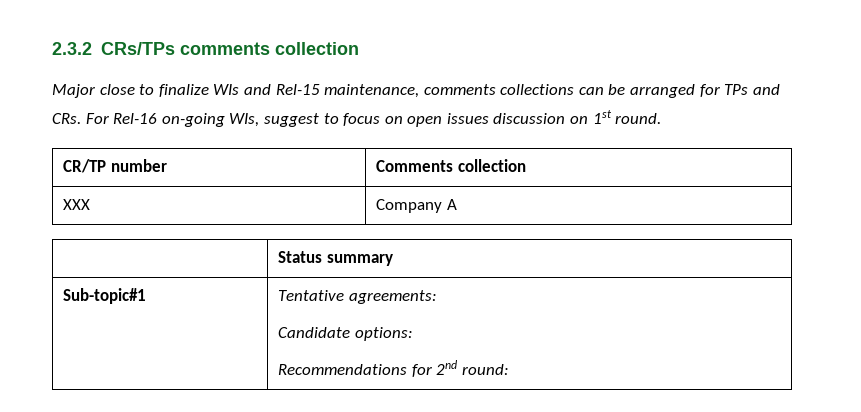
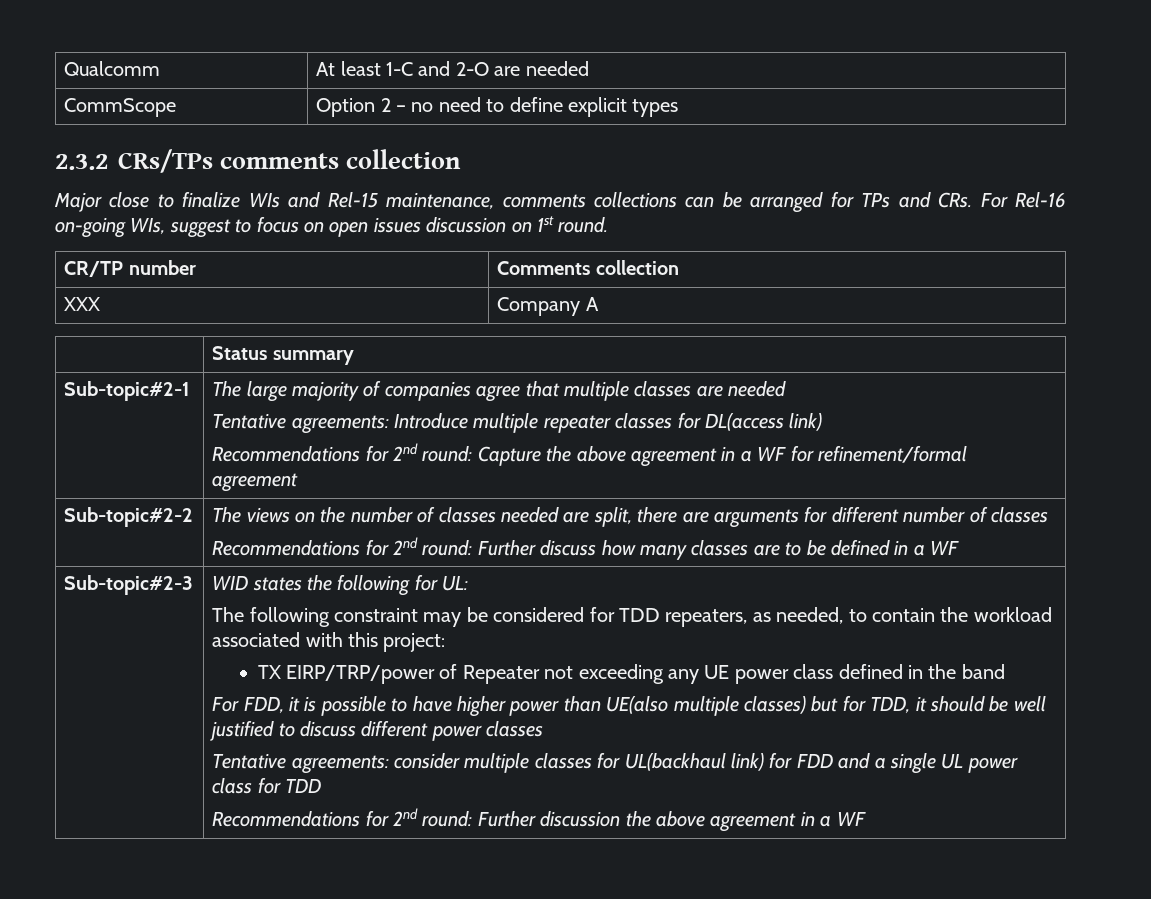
(52, 48) none -> [64,61,161,76] [316,61,589,76] [64,98,177,117] [316,97,679,117] Qualcomm | At least 1-C and 2-O are needed // CommScope | Option 2 – no need to define explicit types //
[63,288,147,304] [278,290,437,304] [278,327,413,341] [278,360,509,377] Sub-topic#1 | Tentative agreements: // Candidate options: // Recommendations for 2nd round: -> [64,381,190,401] [212,381,787,402] [212,413,823,434] [212,443,967,467] [212,473,299,492] [64,507,194,527] [212,507,1048,528] [212,537,960,560] [64,575,194,595] [212,575,469,596] [212,607,1052,627] [212,632,446,652] [257,664,1005,684] [212,696,1046,717] [210,721,544,741] [212,753,1018,774] [212,778,321,794] [212,808,866,832] Sub-topic#2-1 | The large majority of companies agree that multiple classes are needed // Tentative agreements: Introduce multiple repeater classes for DL(access link) // Recommendations for 2nd round: Capture the above agreement in a WF for refinement/formal agreement // Sub-topic#2-2 | The views on the number of classes needed are split, there are arguments for different number of classes // Recommendations for 2nd round: Further discuss how many classes are to be defined in a WF // Sub-topic#2-3 | WID states the following for UL: // The following constraint may be considered for TDD repeaters, as needed, to contain the workload associated with this project: // TX EIRP/TRP/power of Repeater not exceeding any UE power class defined in the band // For FDD, it is possible to have higher power than UE(also multiple classes) but for TDD, it should be well justified to discuss different power classes // Tentative agreements: consider multiple classes for UL(backhaul link) for FDD and a single UL power class for TDD // Recommendations for 2nd round: Further discussion the above agreement in a WF

